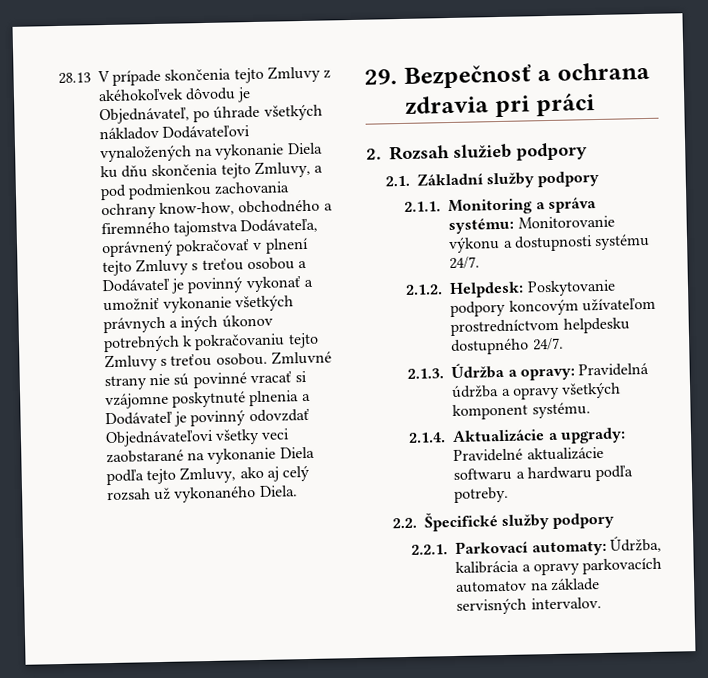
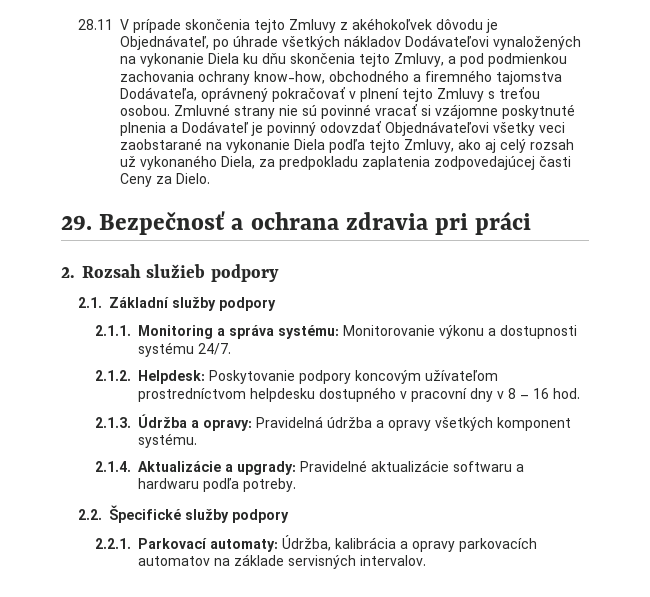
[57,72,91,84] 28.13 -> [78,19,114,30] 28.11
[246,257,308,271] [101,276,313,294] [102,295,295,313] [102,314,273,334] [102,332,319,353] [103,353,213,372] osobou a Dodávateľ je povinný vykonať a umožniť vykonanie všetkých právnych a iných úkonov potrebných k pokračovaniu tejto Zmluvy s treťou -> (541, 93) none
[258,485,298,497] Diela. -> [221,156,572,170] [120,173,211,187] Diela, za predpokladu zaplatenia zodpovedajúcej časti Ceny za Dielo.
[532,337,564,351] 24/7. -> [400,388,581,402] v pracovní dny v 8 – 16 hod.

